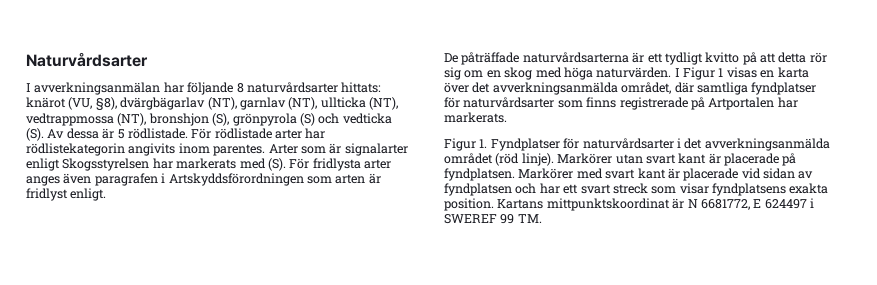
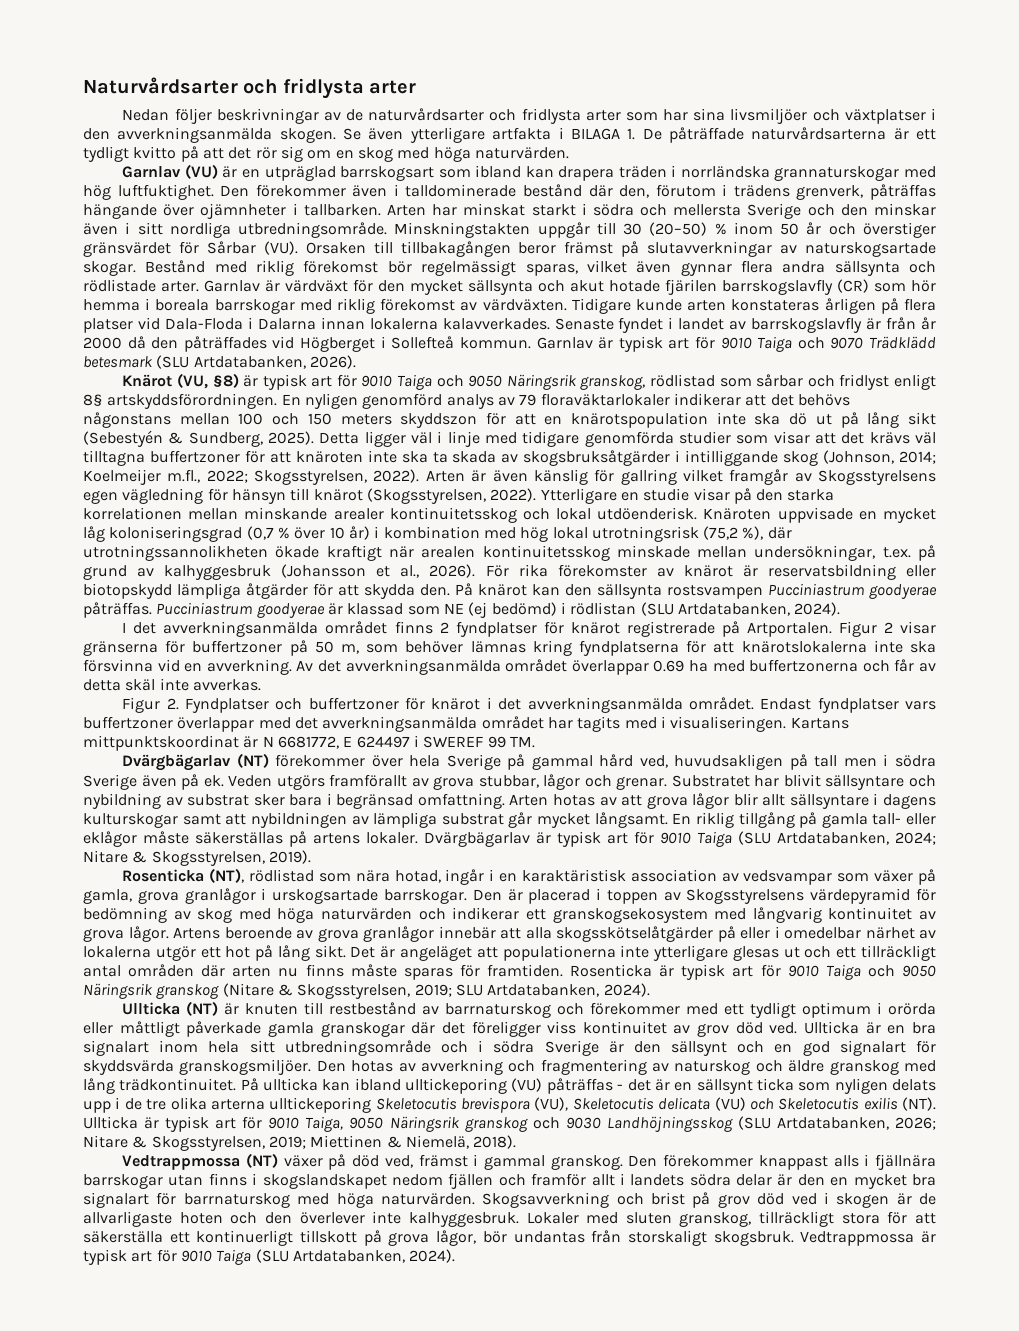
[26,82,382,95] [26,97,398,111] [26,113,392,126] [26,128,326,141] [26,143,408,156] [26,158,391,171] [26,173,381,186] [26,188,107,201] // I avverkningsanmälan har följande 8 naturvårdsarter hittats: knärot (VU, §8), dvärgbägarlav (NT), garnlav (NT), ullticka (NT), vedtrappmossa (NT), bronshjon (S), grönpyrola (S) och vedticka (S). Av dessa är 5 rödlistade. För rödlistade arter har rödlistekategorin angivits inom parentes. Arter som är signalarter enligt Skogsstyrelsen har markerats med (S). För fridlysta arter anges även paragrafen i Artskyddsförordningen som arten är fridlyst enligt. // -> [243,78,417,99] [122,108,936,124] [83,127,636,143] och fridlysta arter // Nedan följer beskrivningar av de naturvårdsarter och fridlysta arter som har sina livsmiljöer och växtplatser i den avverkningsanmälda skogen. Se även ytterligare artfakta i BILAGA 1.
[778,52,807,63] detta -> [228,147,252,159] det
[674,67,809,80] [444,82,817,95] [444,97,798,110] [444,112,507,123] [444,138,830,151] [444,153,797,166] [444,168,814,181] [444,183,829,196] [444,198,494,211] I Figur 1 visas en karta över det avverkningsanmälda området, där samtliga fyndplatser för naturvårdsarter som finns registrerade på Artportalen har markerats. // Figur 1. Fyndplatser för naturvårdsarter i det avverkningsanmälda området (röd linje). Markörer utan svart kant är placerade på fyndplatsen. Markörer med svart kant är placerade vid sidan av fyndplatsen och har ett svart streck som visar fyndplatsens exakta position. -> [122,164,937,181] [83,184,936,200] [83,203,936,219] [83,222,936,238] [83,241,936,257] [83,260,937,276] [83,279,936,295] [83,298,937,314] [83,317,936,333] [83,336,936,352] [83,355,356,369] [122,373,936,390] [83,393,850,409] [83,412,937,428] [83,430,937,447] [83,450,937,466] [83,469,936,485] [83,488,835,504] [83,507,936,523] [83,526,792,542] [83,545,936,561] [83,564,936,580] [83,583,937,599] [83,602,841,618] [122,621,937,637] [83,640,937,656] [83,659,937,675] [83,678,261,691] [122,697,936,713] [83,716,787,732] // Garnlav (VU) är en utpräglad barrskogsart som ibland kan drapera träden i norrländska grannaturskogar med hög luftfuktighet. Den förekommer även i talldominerade bestånd där den, förutom i trädens grenverk, påträffas hängande över ojämnheter i tallbarken. Arten har minskat starkt i södra och mellersta Sverige och den minskar även i sitt nordliga utbredningsområde. Minskningstakten uppgår till 30 (20–50) % inom 50 år och överstiger gränsvärdet för Sårbar (VU). Orsaken till tillbakagången beror främst på slutavverkningar av naturskogsartade skogar. Bestånd med riklig förekomst bör regelmässigt sparas, vilket även gynnar flera andra sällsynta och rödlistade arter. Garnlav är värdväxt för den mycket sällsynta och akut hotade fjärilen barrskogslavfly (CR) som hör hemma i boreala barrskogar med riklig förekomst av värdväxten. Tidigare kunde arten konstateras årligen på flera platser vid Dala-Floda i Dalarna innan lokalerna kalavverkades. Senaste fyndet i landet av barrskogslavfly är från år 2000 då den påträffades vid Högberget i Sollefteå kommun. Garnlav är typisk art för 9010 Taiga och 9070 Trädklädd betesmark (SLU Artdatabanken, 2026). // Knärot (VU, §8) är typisk art för 9010 Taiga och 9050 Näringsrik granskog, rödlistad som sårbar och fridlyst enligt 8§ artskyddsförordningen. En nyligen genomförd analys av 79 floraväktarlokaler indikerar att det behövs någonstans mellan 100 och 150 meters skyddszon för att en knärotspopulation inte ska dö ut på lång sikt (Sebestyén & Sundberg, 2025). Detta ligger väl i linje med tidigare genomförda studier som visar att det krävs väl tilltagna buffertzoner för att knäroten inte ska ta skada av skogsbruksåtgärder i intilliggande skog (Johnson, 2014; Koelmeijer m.fl., 2022; Skogsstyrelsen, 2022). Arten är även känslig för gallring vilket framgår av Skogsstyrelsens egen vägledning för hänsyn till knärot (Skogsstyrelsen, 2022). Ytterligare en studie visar på den starka korrelationen mellan minskande arealer kontinuitetsskog och lokal utdöenderisk. Knäroten uppvisade en mycket låg koloniseringsgrad (0,7 % över 10 år) i kombination med hög lokal utrotningsrisk (75,2 %), där utrotningssannolikheten ökade kraftigt när arealen kontinuitetsskog minskade mellan undersökningar, t.ex. på grund av kalhyggesbruk (Johansson et al., 2026). För rika förekomster av knärot är reservatsbildning eller biotopskydd lämpliga åtgärder för att skydda den. På knärot kan den sällsynta rostsvampen Pucciniastrum goodyerae påträffas. Pucciniastrum goodyerae är klassad som NE (ej bedömd) i rödlistan (SLU Artdatabanken, 2024). // I det avverkningsanmälda området finns 2 fyndplatser för knärot registrerade på Artportalen. Figur 2 visar gränserna för buffertzoner på 50 m, som behöver lämnas kring fyndplatserna för att knärotslokalerna inte ska försvinna vid en avverkning. Av det avverkningsanmälda området överlappar 0.69 ha med buffertzonerna och får av detta skäl inte avverkas. // Figur 2. Fyndplatser och buffertzoner för knärot i det avverkningsanmälda området. Endast fyndplatser vars buffertzoner överlappar med det avverkningsanmälda området har tagits med i visualiseringen.
(542, 218) none -> [122,753,937,771] [83,774,936,790] [83,793,936,809] [83,812,936,828] [83,831,936,847] [83,850,311,866] [122,868,937,885] [83,888,937,904] [83,907,937,923] [83,926,936,942] [83,945,937,961] [83,964,936,980] [83,983,650,999] [122,1001,937,1018] [83,1021,936,1037] [83,1040,936,1056] [83,1059,936,1075] [83,1078,937,1094] [83,1097,936,1113] [83,1116,937,1132] [83,1135,517,1151] [122,1153,936,1170] [83,1173,937,1189] [83,1192,936,1208] [83,1211,936,1227] [83,1230,937,1246] [83,1249,456,1265] // Dvärgbägarlav (NT) förekommer över hela Sverige på gammal hård ved, huvudsakligen på tall men i södra Sverige även på ek. Veden utgörs framförallt av grova stubbar, lågor och grenar. Substratet har blivit sällsyntare och nybildning av substrat sker bara i begränsad omfattning. Arten hotas av att grova lågor blir allt sällsyntare i dagens kulturskogar samt att nybildningen av lämpliga substrat går mycket långsamt. En riklig tillgång på gamla tall- eller eklågor måste säkerställas på artens lokaler. Dvärgbägarlav är typisk art för 9010 Taiga (SLU Artdatabanken, 2024; Nitare & Skogsstyrelsen, 2019). // Rosenticka (NT), rödlistad som nära hotad, ingår i en karaktäristisk association av vedsvampar som växer på gamla, grova granlågor i urskogsartade barrskogar. Den är placerad i toppen av Skogsstyrelsens värdepyramid för bedömning av skog med höga naturvärden och indikerar ett granskogsekosystem med långvarig kontinuitet av grova lågor. Artens beroende av grova granlågor innebär att alla skogsskötselåtgärder på eller i omedelbar närhet av lokalerna utgör ett hot på lång sikt. Det är angeläget att populationerna inte ytterligare glesas ut och ett tillräckligt antal områden där arten nu finns måste sparas för framtiden. Rosenticka är typisk art för 9010 Taiga och 9050 Näringsrik granskog (Nitare & Skogsstyrelsen, 2019; SLU Artdatabanken, 2024). // Ullticka (NT) är knuten till restbestånd av barrnaturskog och förekommer med ett tydligt optimum i orörda eller måttligt påverkade gamla granskogar där det föreligger viss kontinuitet av grov död ved. Ullticka är en bra signalart inom hela sitt utbredningsområde och i södra Sverige är den sällsynt och en god signalart för skyddsvärda granskogsmiljöer. Den hotas av avverkning och fragmentering av naturskog och äldre granskog med lång trädkontinuitet. På ullticka kan ibland ulltickeporing (VU) påträffas - det är en sällsynt ticka som nyligen delats upp i de tre olika arterna ulltickeporing Skeletocutis brevispora (VU), Skeletocutis delicata (VU) och Skeletocutis exilis (NT). Ullticka är typisk art för 9010 Taiga, 9050 Näringsrik granskog och 9030 Landhöjningsskog (SLU Artdatabanken, 2026; Nitare & Skogsstyrelsen, 2019; Miettinen & Niemelä, 2018). // Vedtrappmossa (NT) växer på död ved, främst i gammal granskog. Den förekommer knappast alls i fjällnära barrskogar utan finns i skogslandskapet nedom fjällen och framför allt i landets södra delar är den en mycket bra signalart för barrnaturskog med höga naturvärden. Skogsavverkning och brist på grov död ved i skogen är de allvarligaste hoten och den överlever inte kalhyggesbruk. Lokaler med sluten granskog, tillräckligt stora för att säkerställa ett kontinuerligt tillskott på grova lågor, bör undantas från storskaligt skogsbruk. Vedtrappmossa är typisk art för 9010 Taiga (SLU Artdatabanken, 2024).

